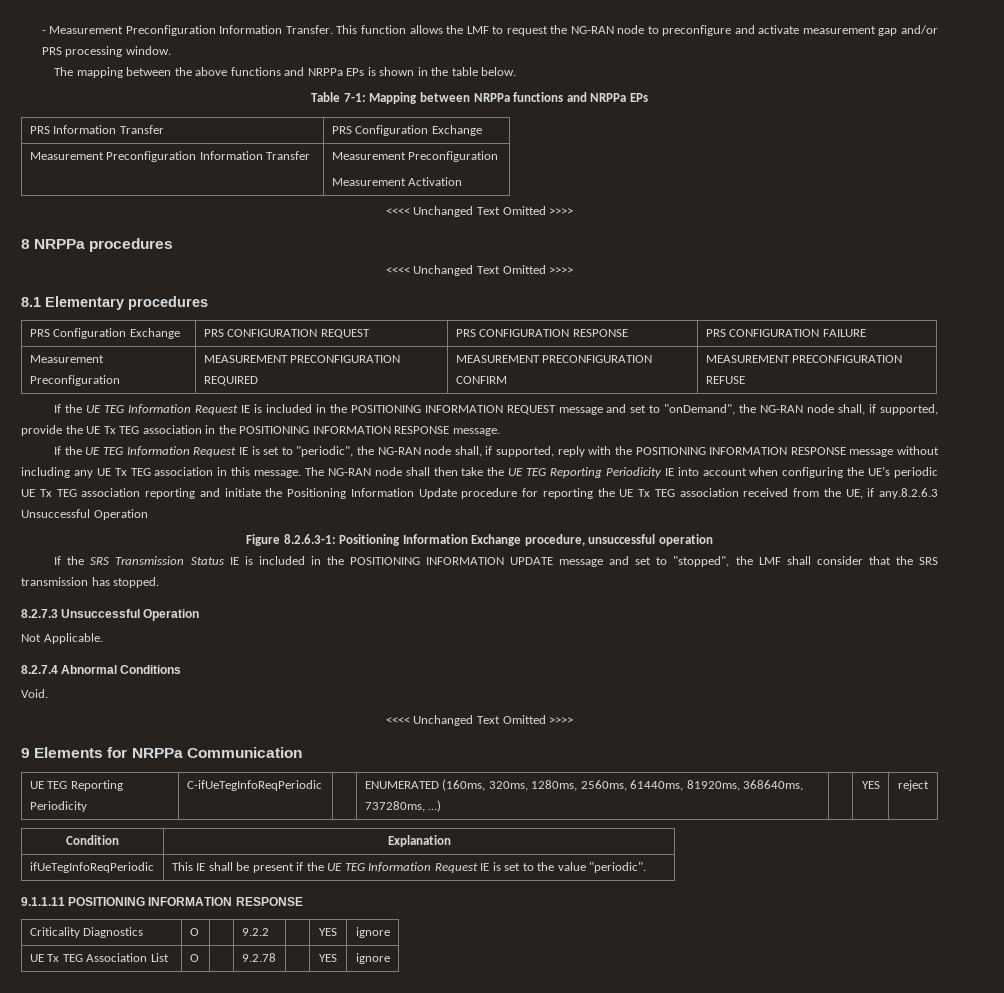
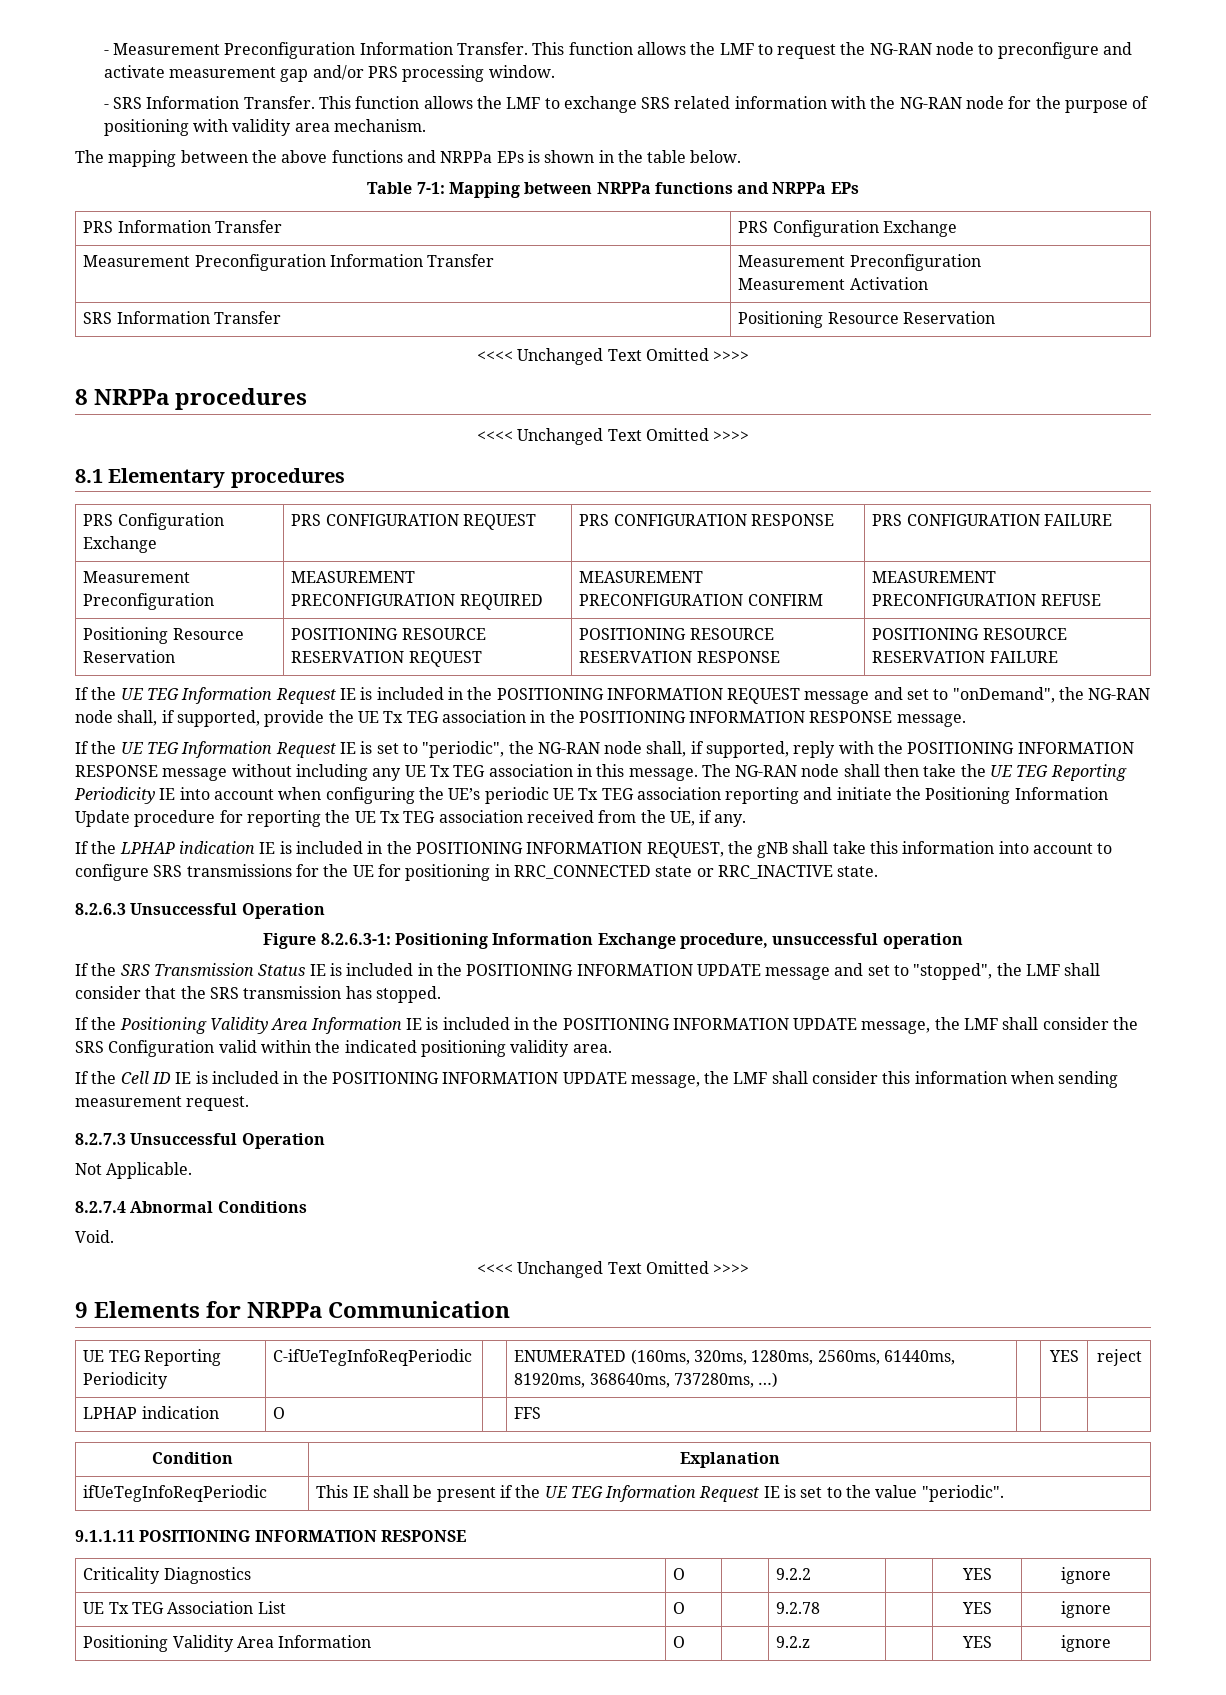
(171, 50) none -> [103,96,1150,113] [103,119,426,136] // - SRS Information Transfer. This function allows the LMF to exchange SRS related information with the NG-RAN node for the purpose of positioning with validity area mechanism.
(463, 181) none -> [83,311,281,324] [738,311,995,328] // SRS Information Transfer | Positioning Resource Reservation
(745, 380) none -> [83,627,244,644] [83,650,176,663] [291,628,486,640] [291,651,482,667] [579,628,774,640] [579,651,780,663] [872,628,1067,640] [872,651,1058,663] // Positioning Resource Reservation | POSITIONING RESOURCE RESERVATION REQUEST | POSITIONING RESOURCE RESERVATION RESPONSE | POSITIONING RESOURCE RESERVATION FAILURE
[879,488,938,499] any.8.2.6.3 -> [714,814,747,827] [75,841,1113,858] [75,864,879,881] [75,903,126,915] any. // If the LPHAP indication IE is included in the POSITIONING INFORMATION REQUEST, the gNB shall take this information into account to configure SRS transmissions for the UE for positioning in RRC_CONNECTED state or RRC_INACTIVE state. // 8.2.6.3
(160, 582) none -> [75,1017,1139,1034] [75,1040,612,1057] [75,1071,1119,1088] [75,1096,250,1111] // If the Positioning Validity Area Information IE is included in the POSITIONING INFORMATION UPDATE message, the LMF shall consider the SRS Configuration valid within the indicated positioning validity area. // If the Cell ID IE is included in the POSITIONING INFORMATION UPDATE message, the LMF shall consider this information when sending measurement request.
(929, 785) none -> [83,1406,219,1419] [273,1407,286,1419] [514,1407,542,1419] // LPHAP indication | O | | FFS | | |
(390, 958) none -> [83,1635,372,1652] [673,1636,686,1648] [776,1636,811,1648] [961,1636,992,1648] [1061,1635,1111,1652] // Positioning Validity Area Information | O | | 9.2.z | | YES | ignore

